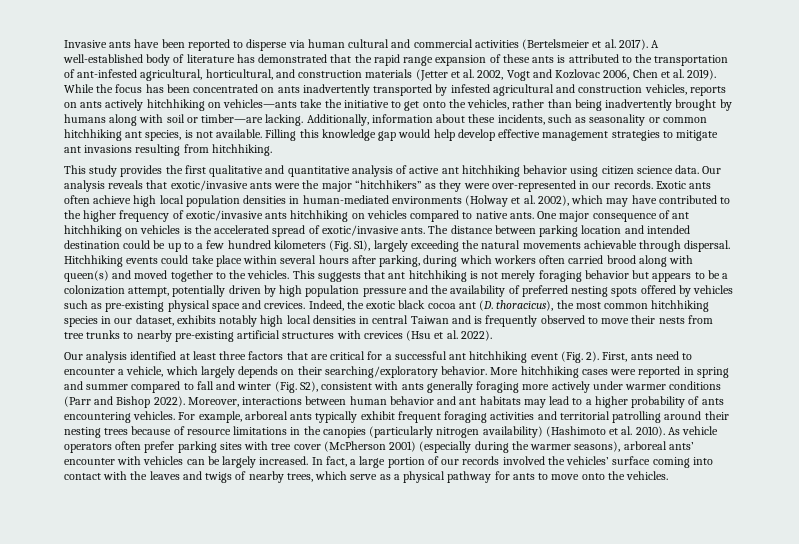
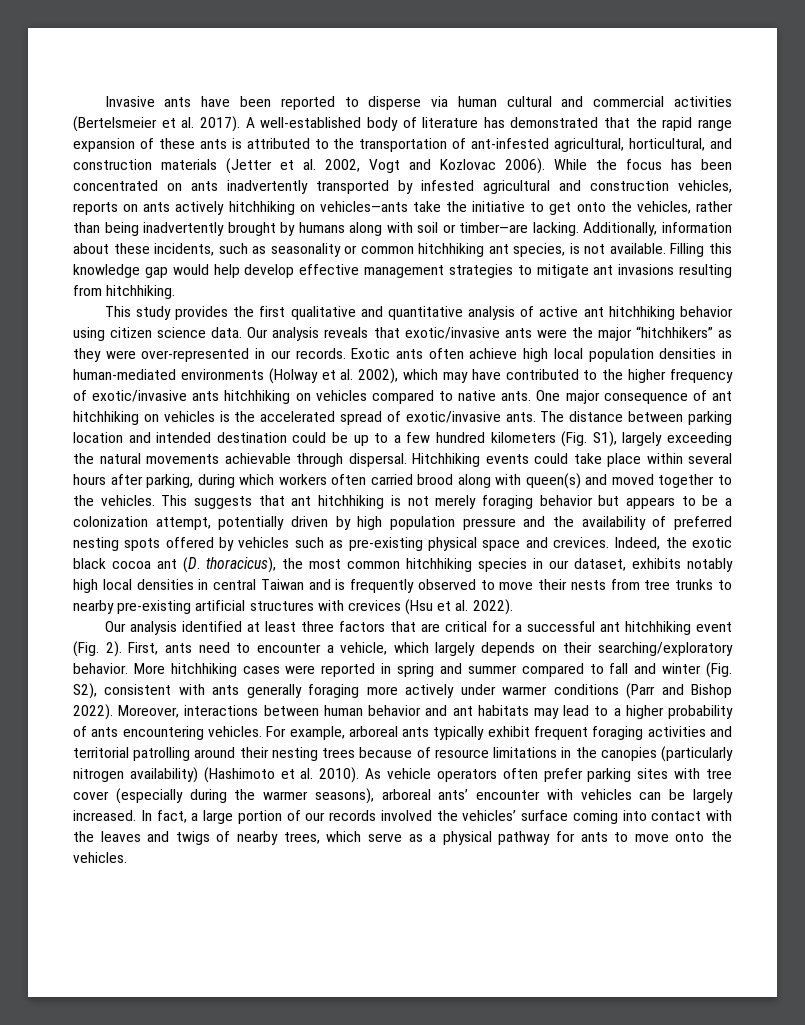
[603,69,717,80] 2006, Chen et al. 2019). -> [505,158,545,174] 2006).
[323,441,417,452] (McPherson 2001) -> (109, 795) none

